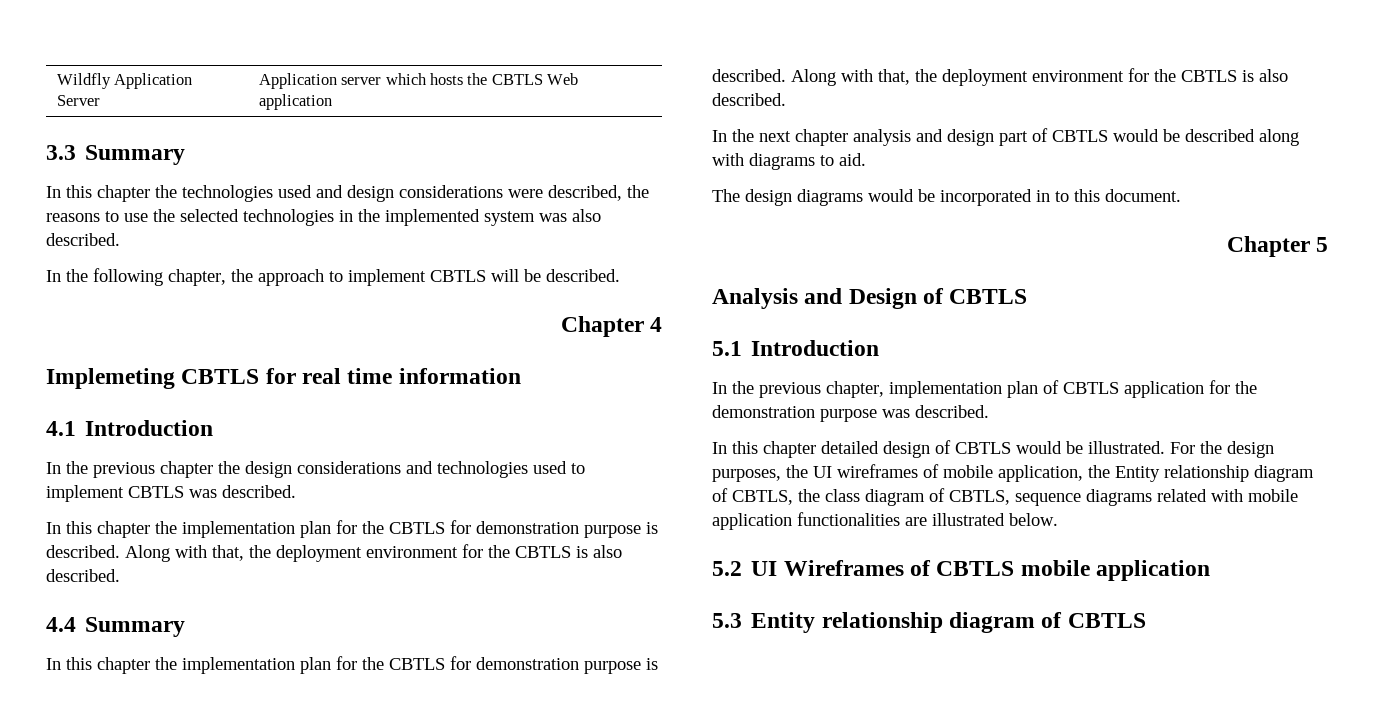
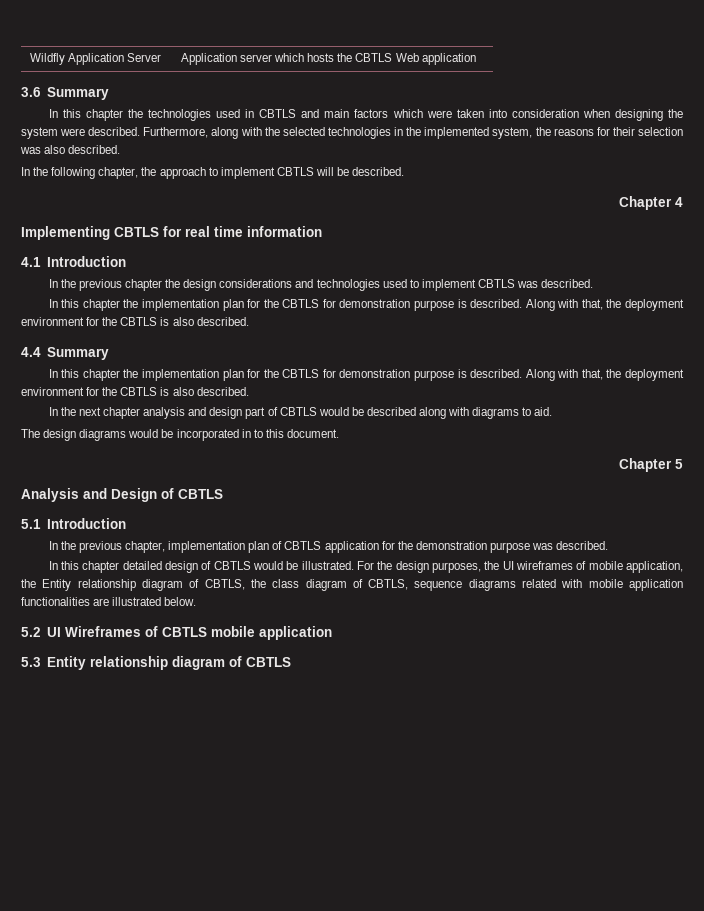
[46,145,76,160] 3.3 -> [21,87,41,97] 3.6
[316,185,649,202] [46,211,148,222] and design considerations were described, the reasons to use -> [245,109,684,121] [21,127,262,139] in CBTLS and main factors which were taken into consideration when designing the system were described. Furthermore, along with
[484,211,535,226] system -> [492,127,683,139] system, the reasons for their selection
[46,368,175,389] Implemeting -> [21,226,110,240] Implementing

